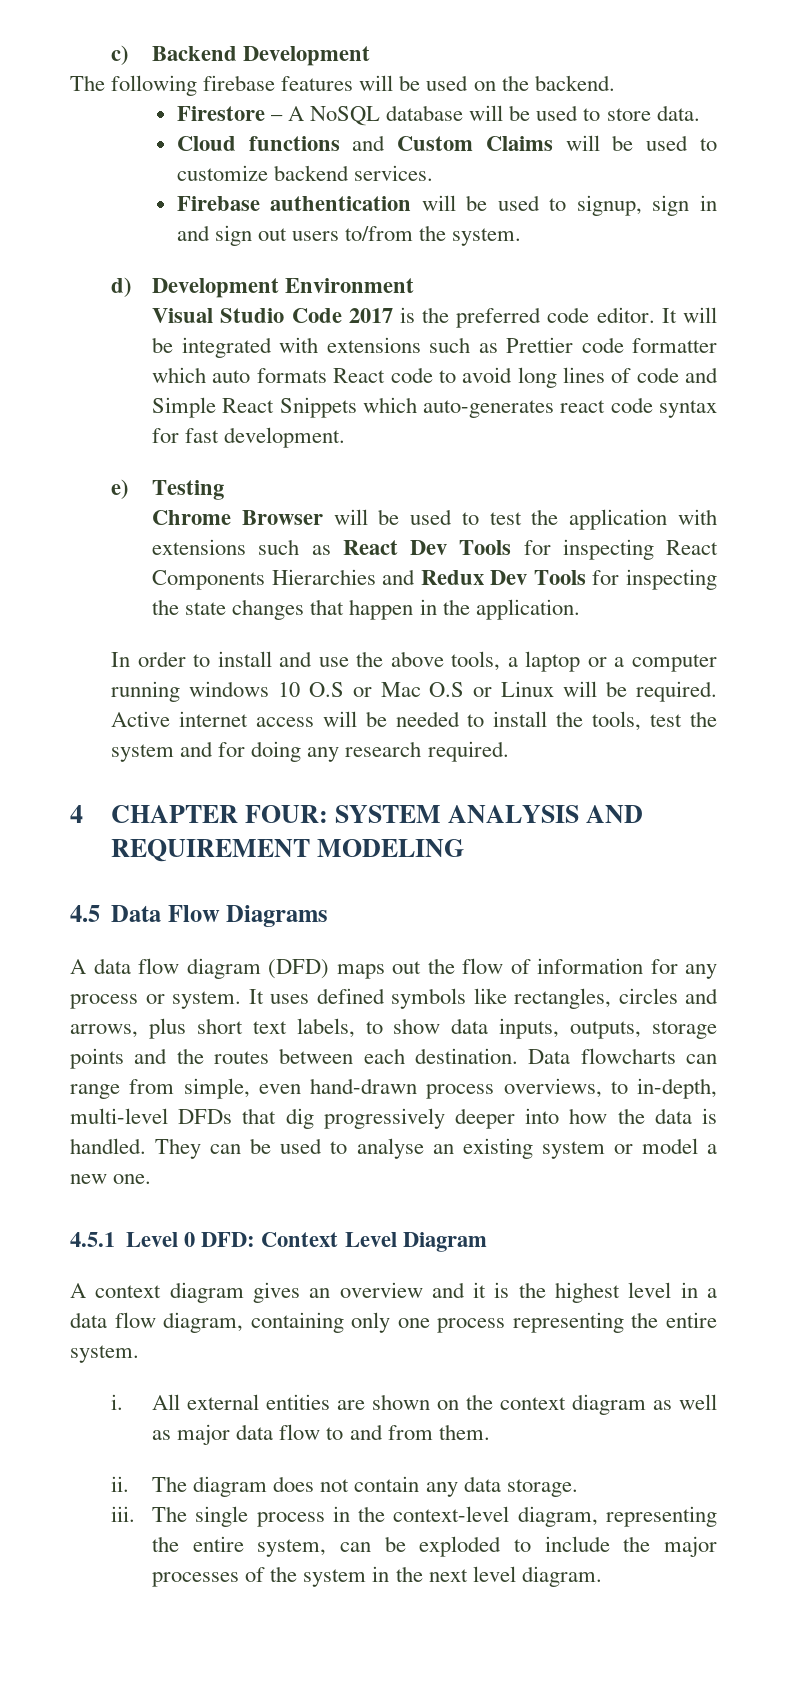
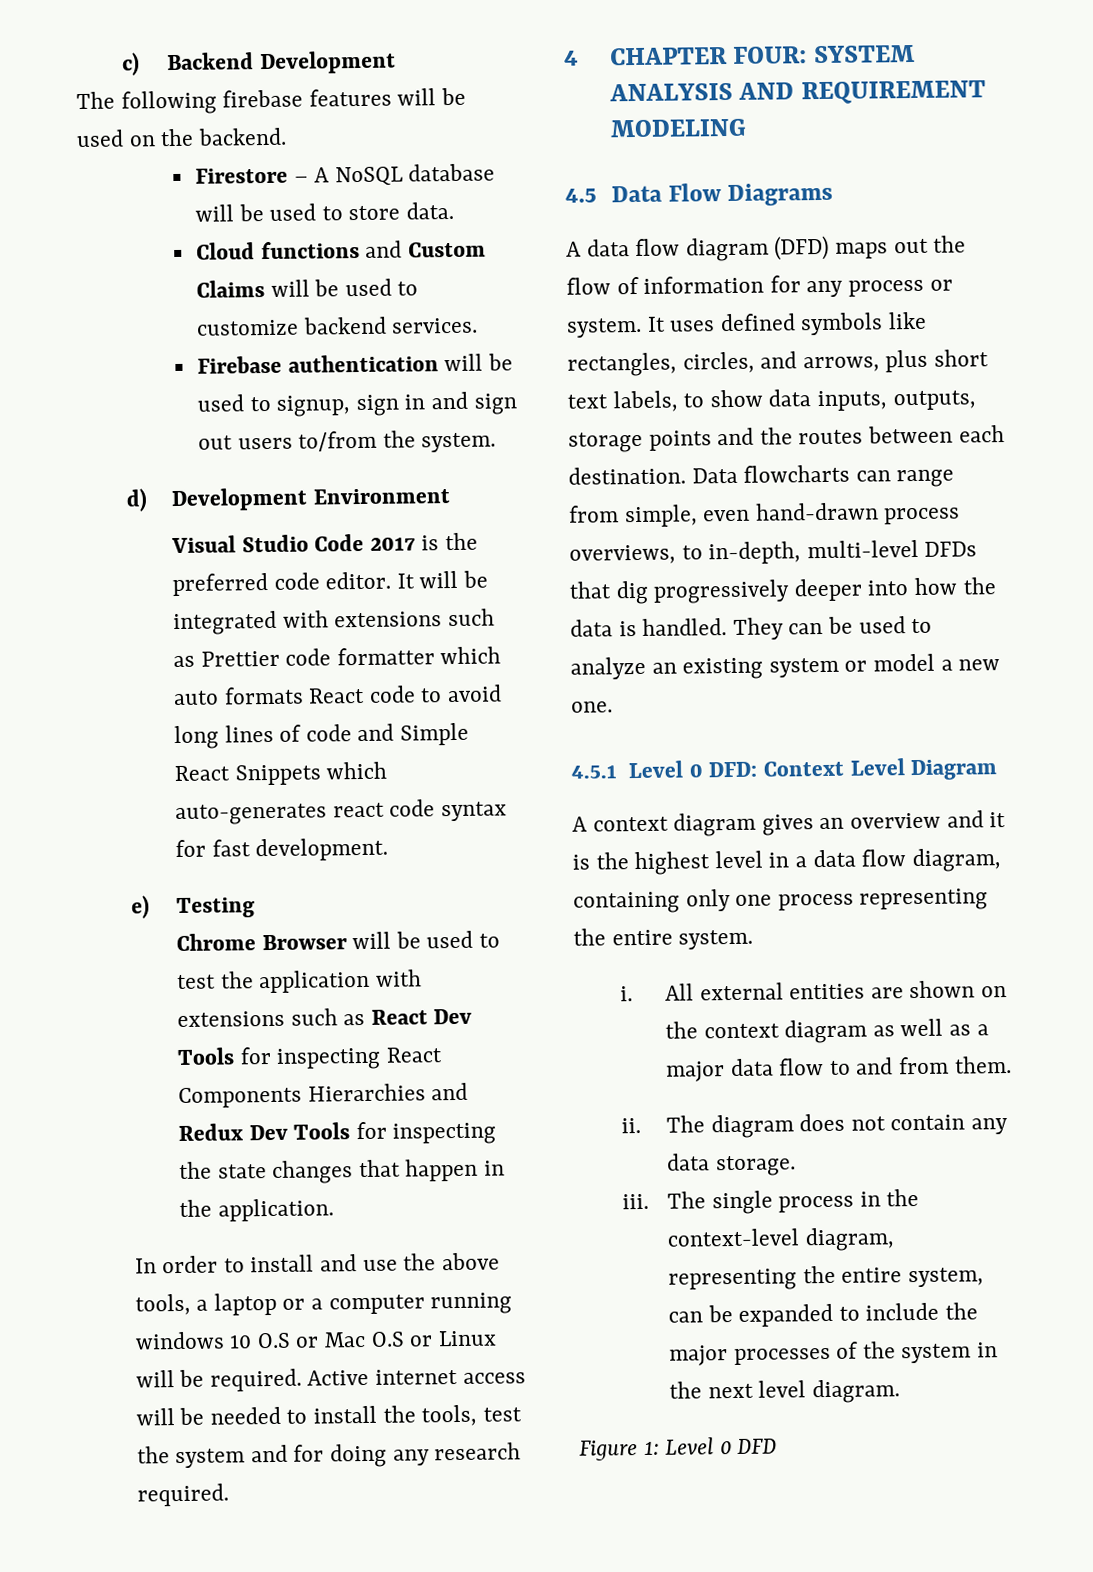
[618,988,678,1004] circles -> [682,351,755,374] circles,
[356,1138,424,1159] analyse -> [570,656,646,680] analyze
(172, 1435) none -> [976,1024,989,1036] a
[419,1536,502,1557] exploded -> [738,1303,834,1327] expanded
(602, 1576) none -> [579,1437,778,1461] // Figure 1: Level 0 DFD

